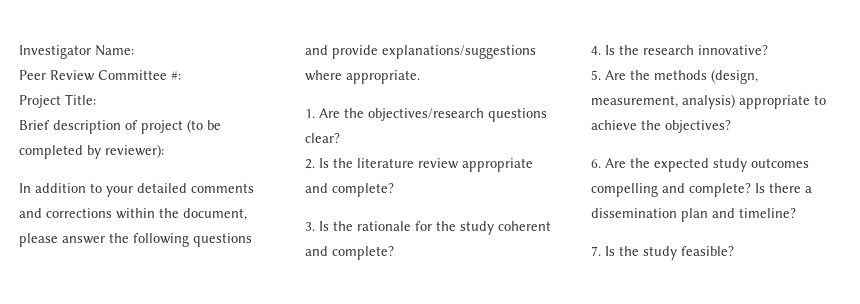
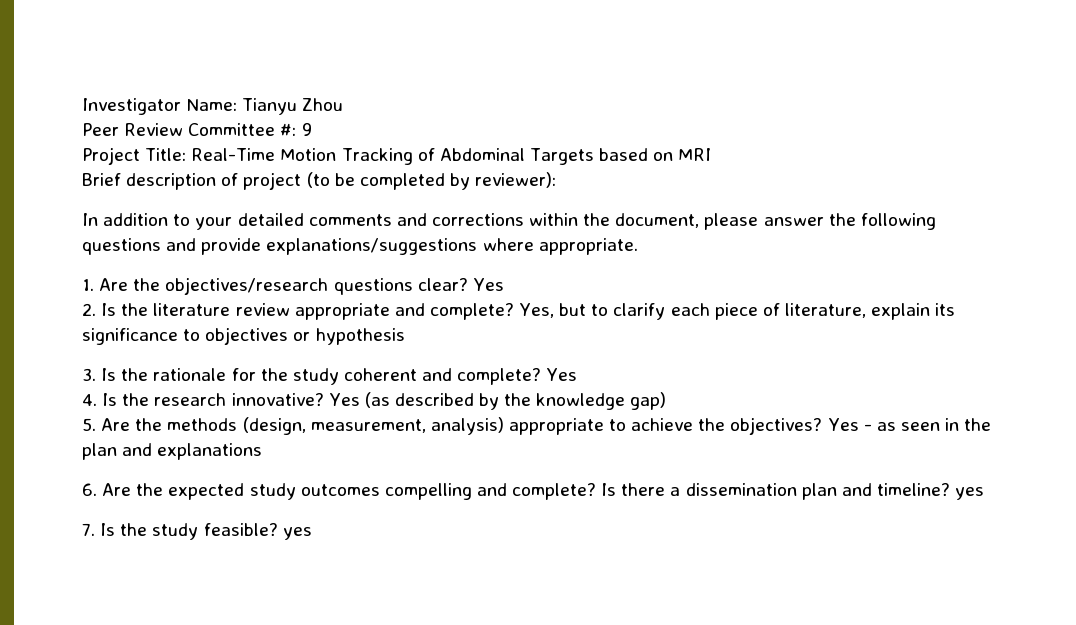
(134, 50) none -> [242,98,344,115] Tianyu Zhou
(181, 75) none -> [301,123,312,136] 9
(96, 99) none -> [191,148,712,165] Real-Time Motion Tracking of Abdominal Targets based on MRI
(340, 138) none -> [472,278,504,291] Yes
(394, 190) none -> [519,303,956,320] [82,327,405,345] Yes, but to clarify each piece of literature, explain its significance to objectives or hypothesis
(394, 253) none -> [546,368,578,381] Yes
(768, 50) none -> [328,392,667,410] Yes (as described by the knowledge gap)
(731, 126) none -> [827,418,992,431] [82,443,263,460] Yes - as seen in the plan and explanations
(796, 213) none -> [955,487,985,500] yes
(734, 251) none -> [282,527,312,540] yes

